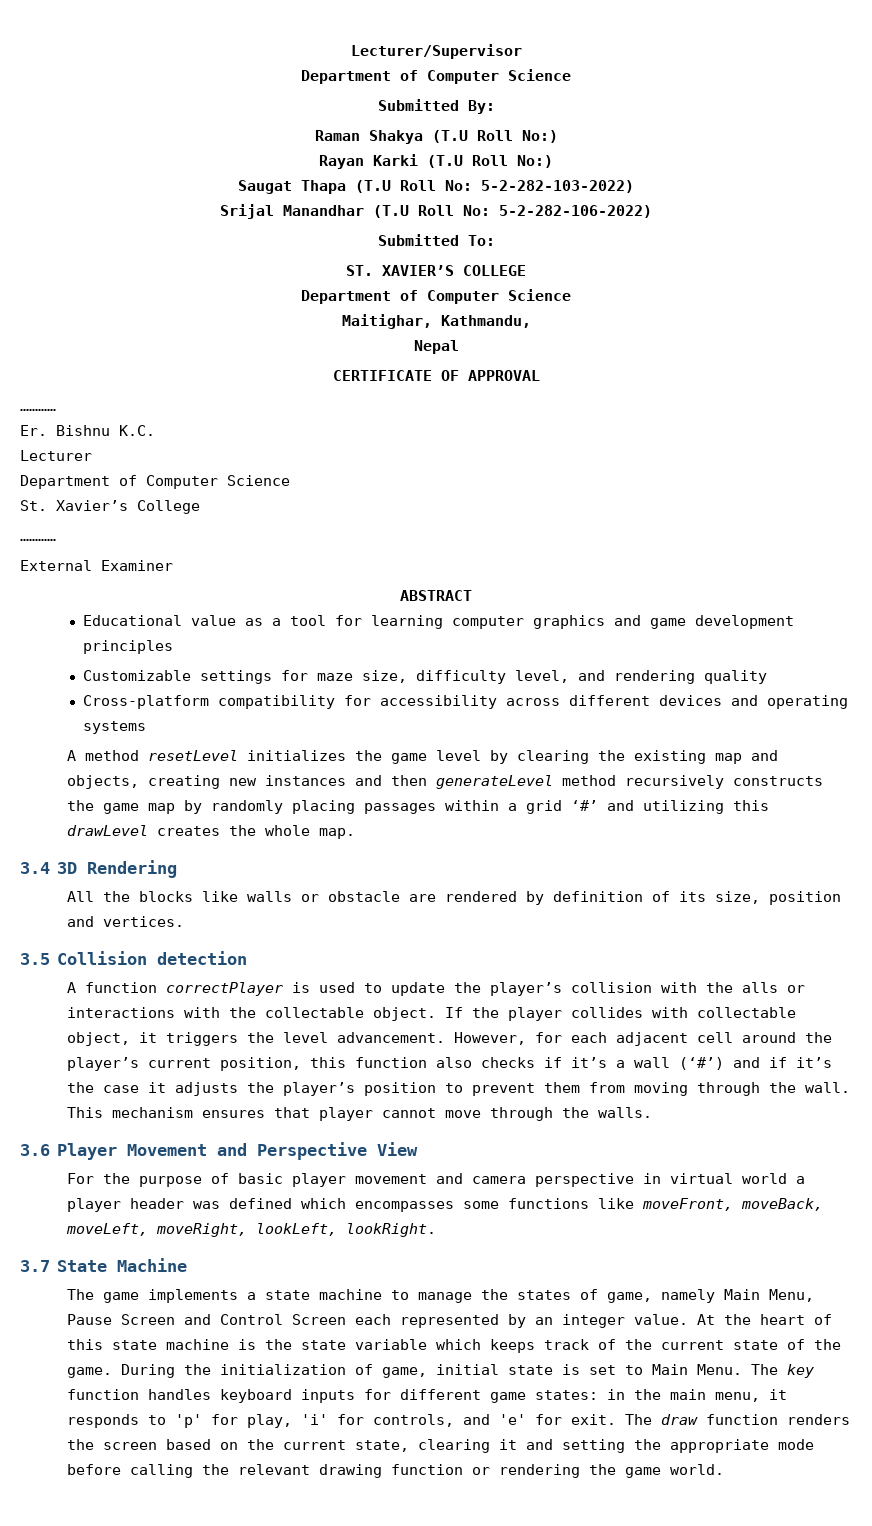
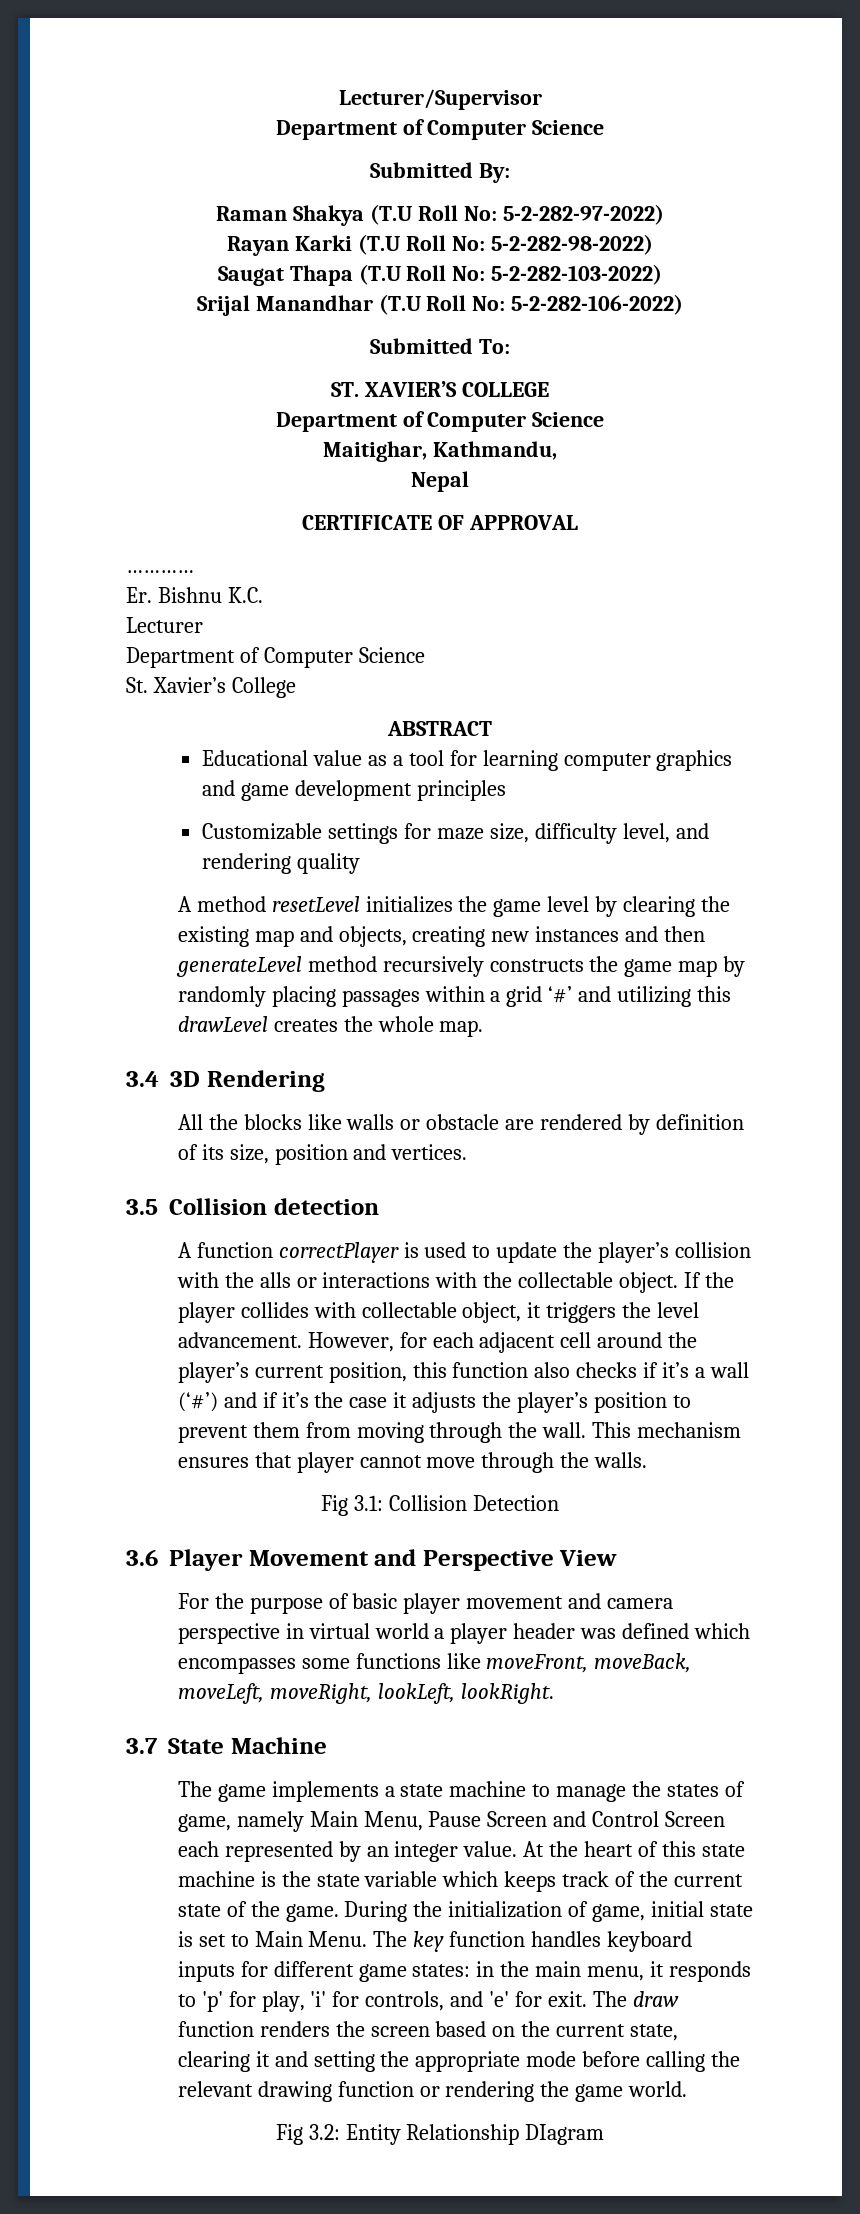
[521,130,558,143] No:) -> [463,204,664,225] No: 5-2-282-97-2022)
[517,155,553,168] No:) -> [451,234,653,255] No: 5-2-282-98-2022)
[20,539,56,541] [20,560,173,571] // ………… // External Examiner -> (296, 687) none
[82,695,848,709] [82,721,146,734] // Cross-platform compatibility for accessibility across different devices and operating systems -> (360, 863) none
(652, 1112) none -> [321,1495,559,1516] // Fig 3.1: Collision Detection
(724, 1469) none -> [275,2124,605,2145] // Fig 3.2: Entity Relationship DIagram

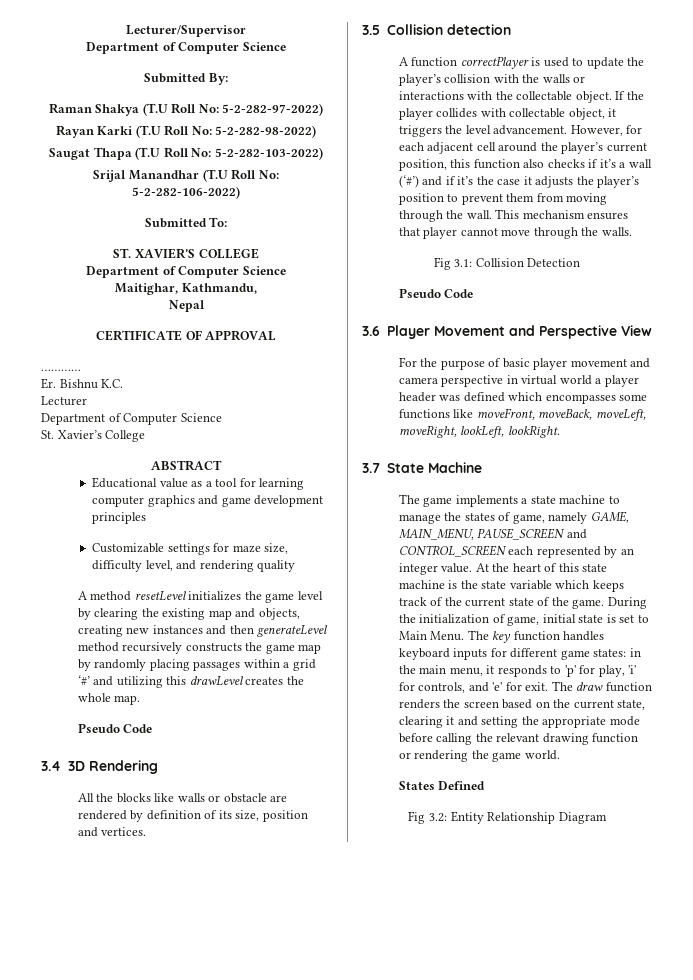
(484, 1028) none -> [77,723,153,733] // Pseudo Code
[259,1272,291,1288] alls -> [542,74,570,83] walls
(559, 1503) none -> [398,288,474,298] // Pseudo Code
[309,1811,726,1831] Main Menu, Pause Screen and Control Screen -> [590,511,629,523] [398,528,587,540] [398,545,507,557] GAME, MAIN_MENU, PAUSE_SCREEN and CONTROL_SCREEN
(688, 2089) none -> [398,781,486,790] // States Defined
[525,2124,605,2145] DIagram -> [558,812,607,824] Diagram

